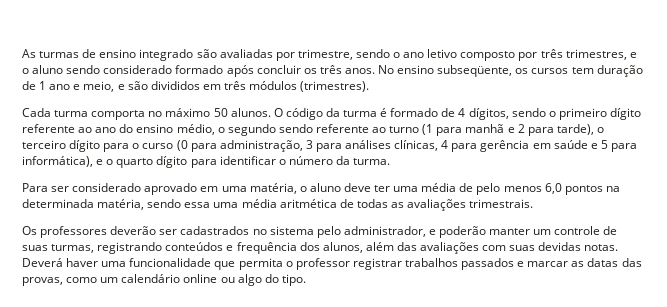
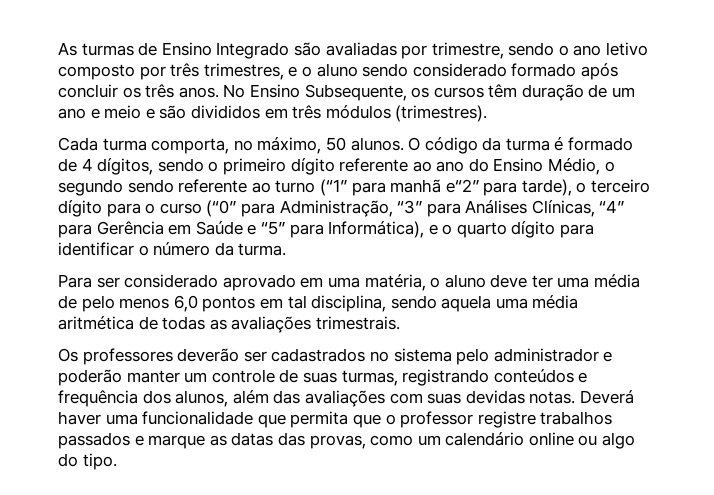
[99,49,194,61] ensino integrado -> [161,42,290,59] Ensino Integrado
[397,65,513,77] ensino subseqüente, -> [249,84,407,101] Ensino Subsequente,
[571,67,594,74] tem -> [488,84,518,98] têm
[39,81,47,90] 1 -> [612,87,636,98] um
[83,81,115,92] meio, -> [104,105,142,119] meio
[91,108,211,120] comporta no máximo -> [151,137,322,154] comporta, no máximo,
[136,124,215,135] ensino médio, -> [493,158,601,175] Ensino Médio,
[422,124,434,135] (1 -> [319,179,347,196] (“1”
[507,124,525,133] e 2 -> [445,179,479,193] e“2”
[176,140,637,152] [22,156,93,167] (0 para administração, 3 para análises clínicas, 4 para gerência em saúde e 5 para informática), -> [206,200,625,217] [58,221,425,238] (“0” para Administração, “3” para Análises Clínicas, “4” para Gerência em Saúde e “5” para Informática),
[605,186,620,192] [22,199,211,210] na determinada matéria, sendo essa -> [259,295,492,312] em tal disciplina, sendo aquela
[343,226,426,237] administrador, -> [493,348,599,362] administrador
(283, 264) none -> [352,414,381,428] que
[352,258,402,270] registrar -> [477,411,536,428] registre
[527,261,569,267] marcar -> [148,435,206,449] marque

